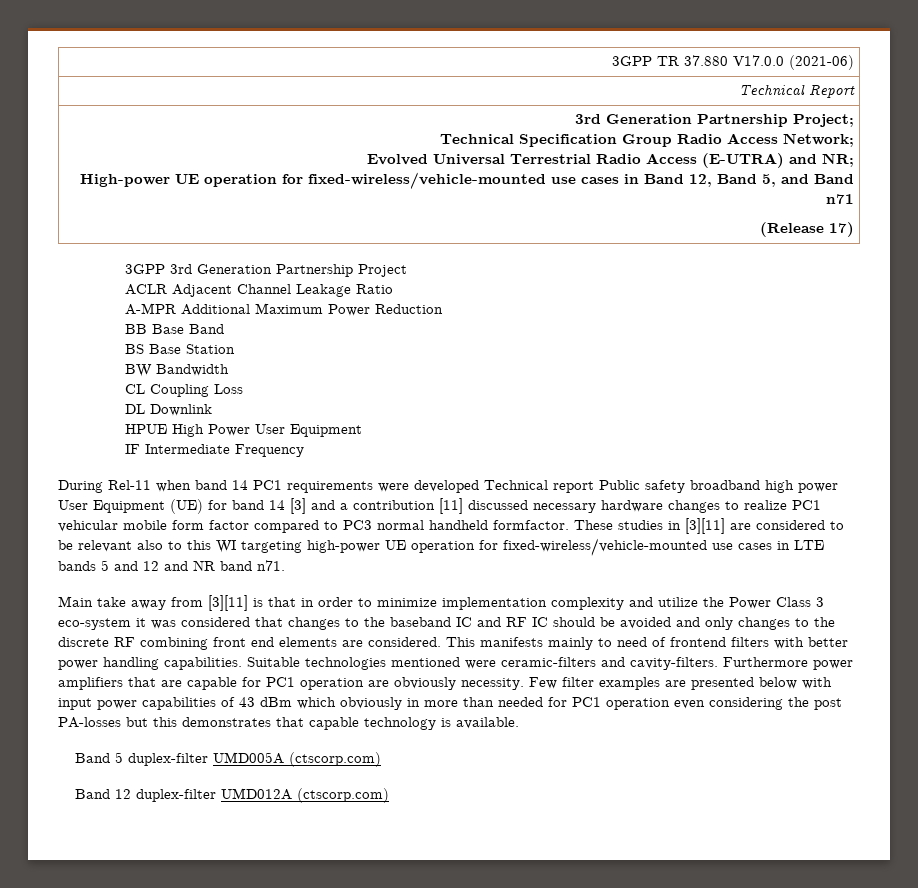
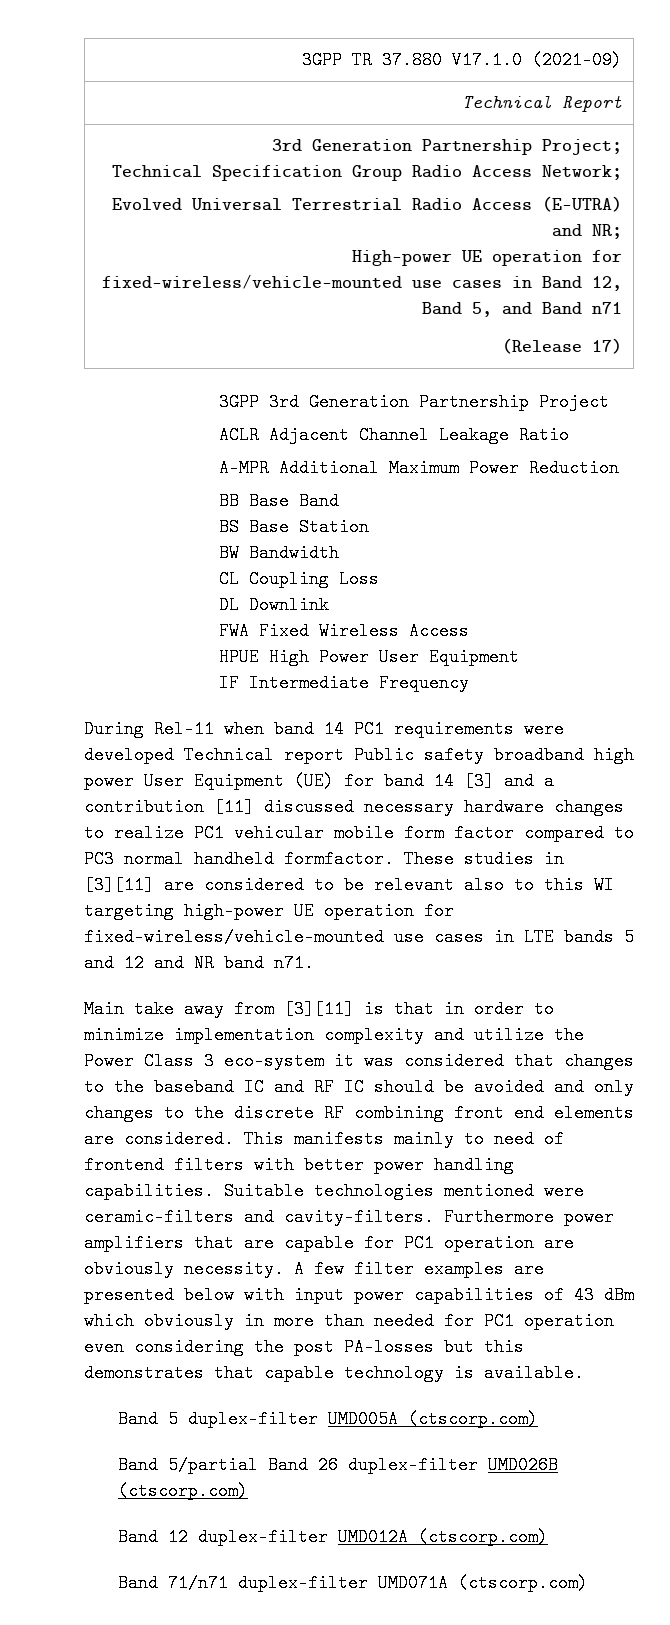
[733,55,855,70] V17.0.0 (2021-06) -> [452,51,623,69] V17.1.0 (2021-09)
(213, 410) none -> [218,622,469,640] // FWA Fixed Wireless Access
[529,677,557,689] Few -> [294,1260,344,1278] A few
(381, 759) none -> [117,1456,558,1474] [117,1482,248,1500] // Band 5/partial Band 26 duplex-filter UMD026B (ctscorp.com)
(389, 795) none -> [117,1574,588,1592] // Band 71/n71 duplex-filter UMD071A (ctscorp.com)

